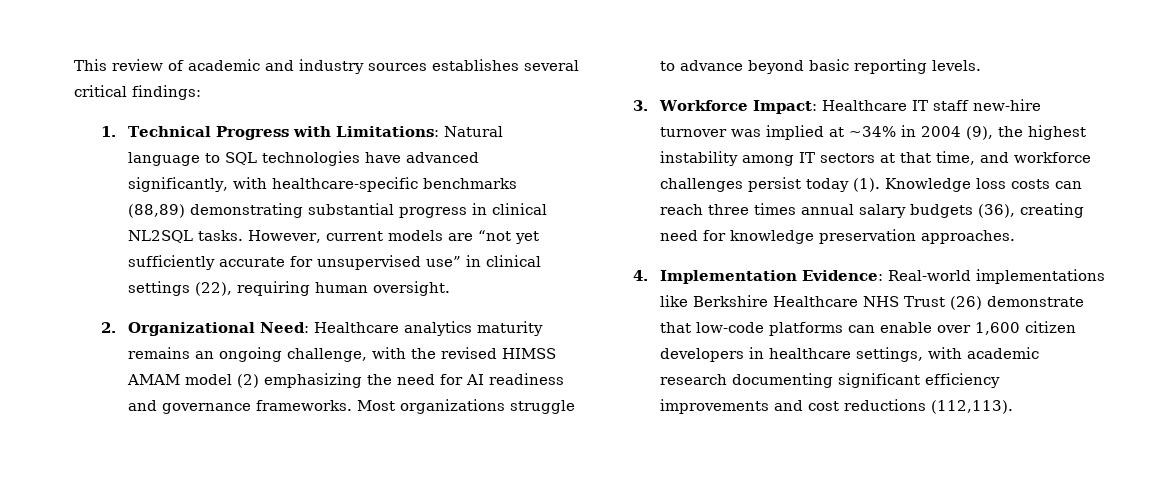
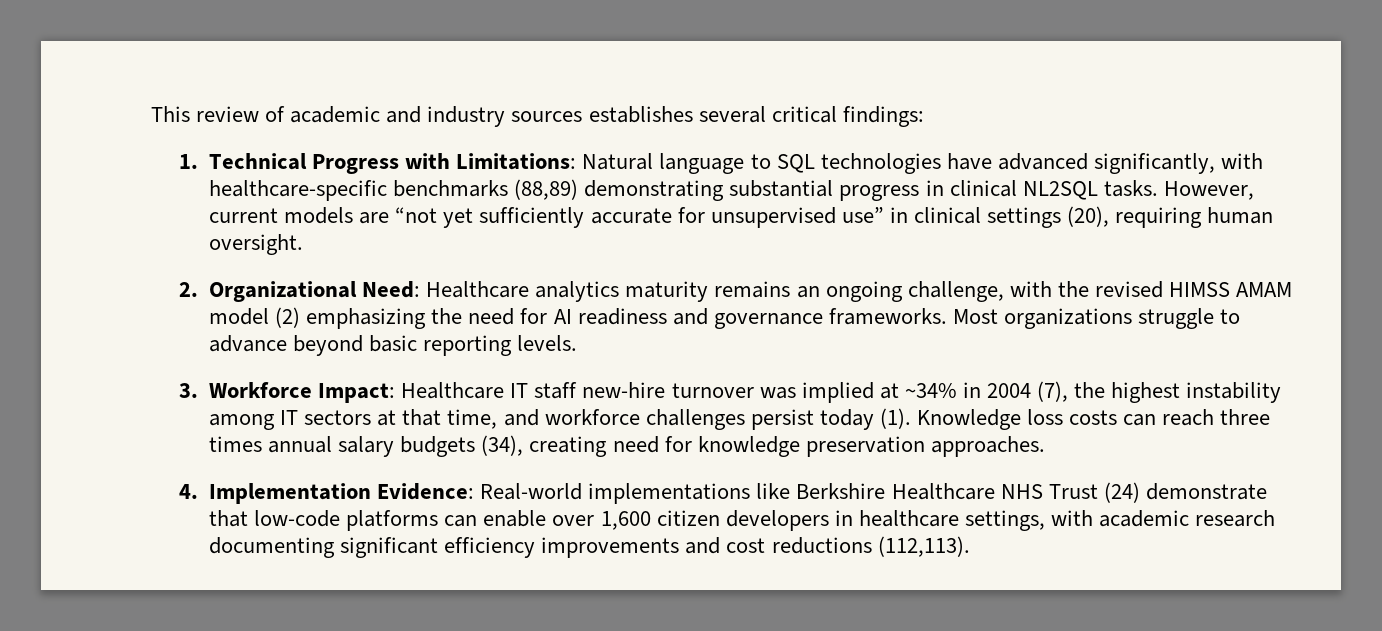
[195,282,233,296] (22), -> [1067,206,1110,227] (20),
[966,126,994,140] (9), -> [1037,381,1069,402] (7),
[978,204,1016,218] (36), -> [481,435,524,456] (34),
[950,296,983,310] (26) -> [1103,482,1140,503] (24)

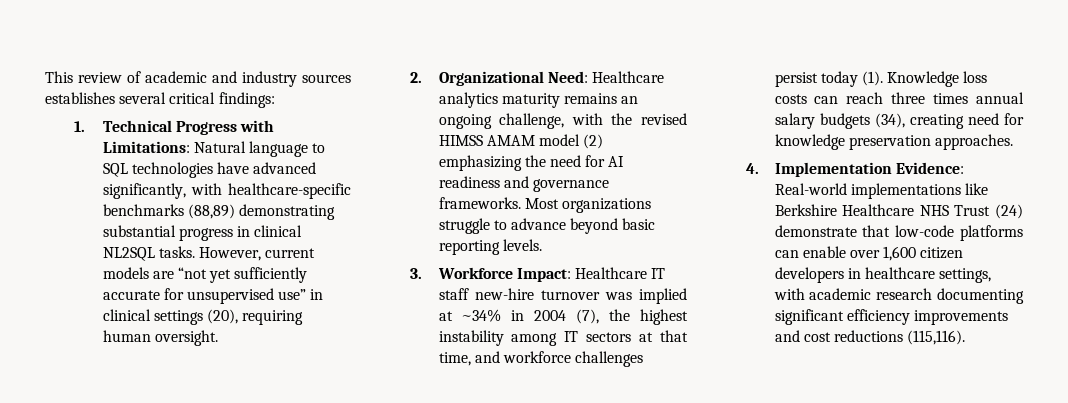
[877,536,970,557] (112,113). -> [907,330,966,345] (115,116).

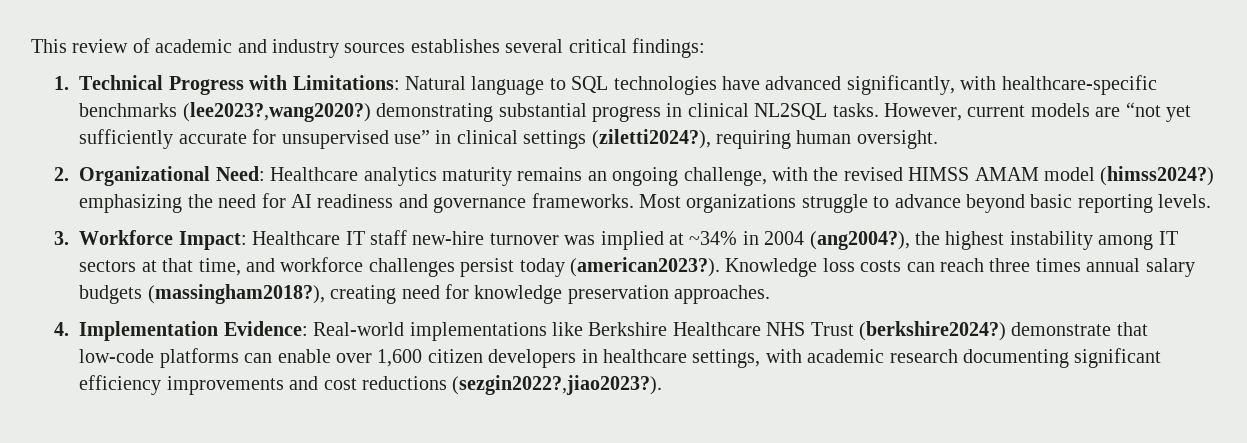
[187,204,235,219] (88,89) -> [182,102,371,122] (lee2023?,wang2020?)
[206,309,238,324] (20), -> [591,129,711,149] (ziletti2024?),
[583,134,604,149] (2) -> [1100,166,1215,186] (himss2024?)
[576,309,600,324] (7), -> [809,231,910,250] (ang2004?),
[861,71,883,86] (1). -> [570,257,721,277] (american2023?).
[874,113,905,128] (34), -> [147,284,325,304] (massingham2018?),
[995,204,1023,219] (24) -> [859,321,1007,341] (berkshire2024?)
[907,330,966,345] (115,116). -> [452,375,663,395] (sezgin2022?,jiao2023?).

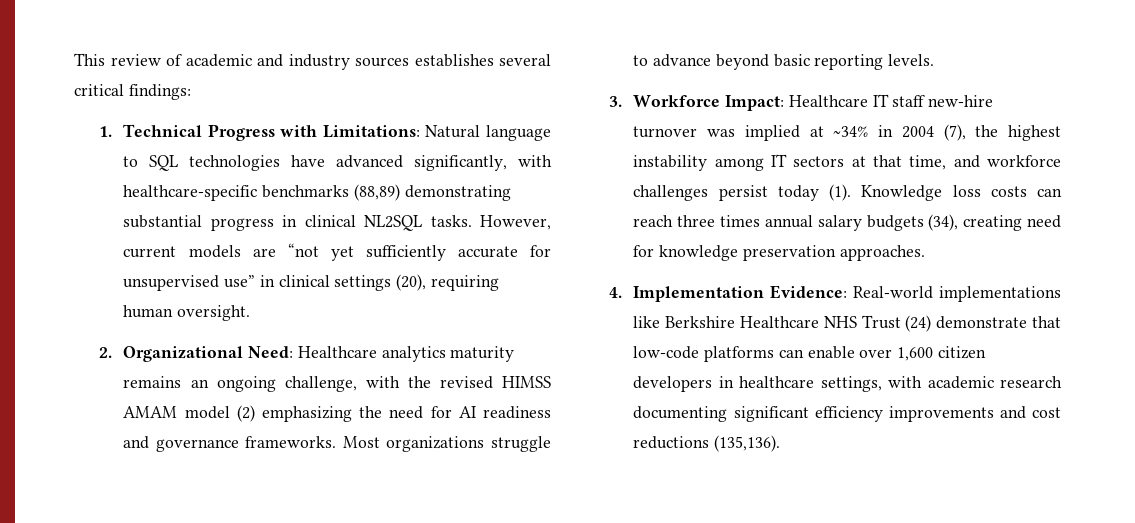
[182,102,371,122] (lee2023?,wang2020?) -> [353,184,400,201] (88,89)
[591,129,711,149] (ziletti2024?), -> [396,274,427,291] (20),
[1100,166,1215,186] (himss2024?) -> [236,405,255,422] (2)
[809,231,910,250] (ang2004?), -> [943,124,966,141] (7),
[570,257,721,277] (american2023?). -> [829,184,852,201] (1).
[147,284,325,304] (massingham2018?), -> [928,214,959,231] (34),
[859,321,1007,341] (berkshire2024?) -> [905,315,932,332] (24)
[452,375,663,395] (sezgin2022?,jiao2023?). -> [714,435,781,452] (135,136).

